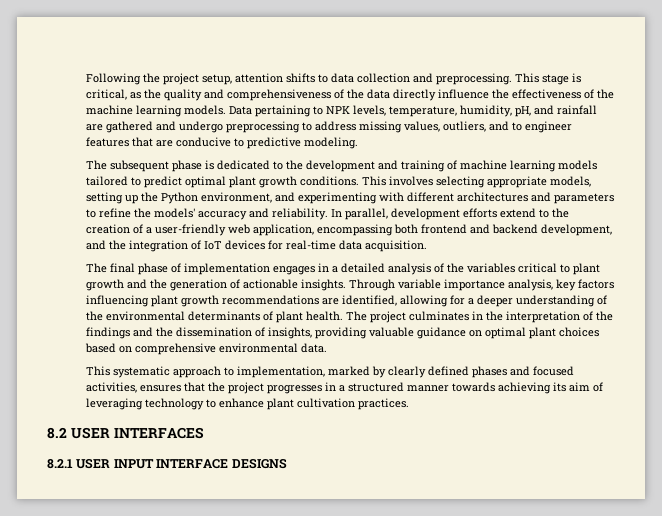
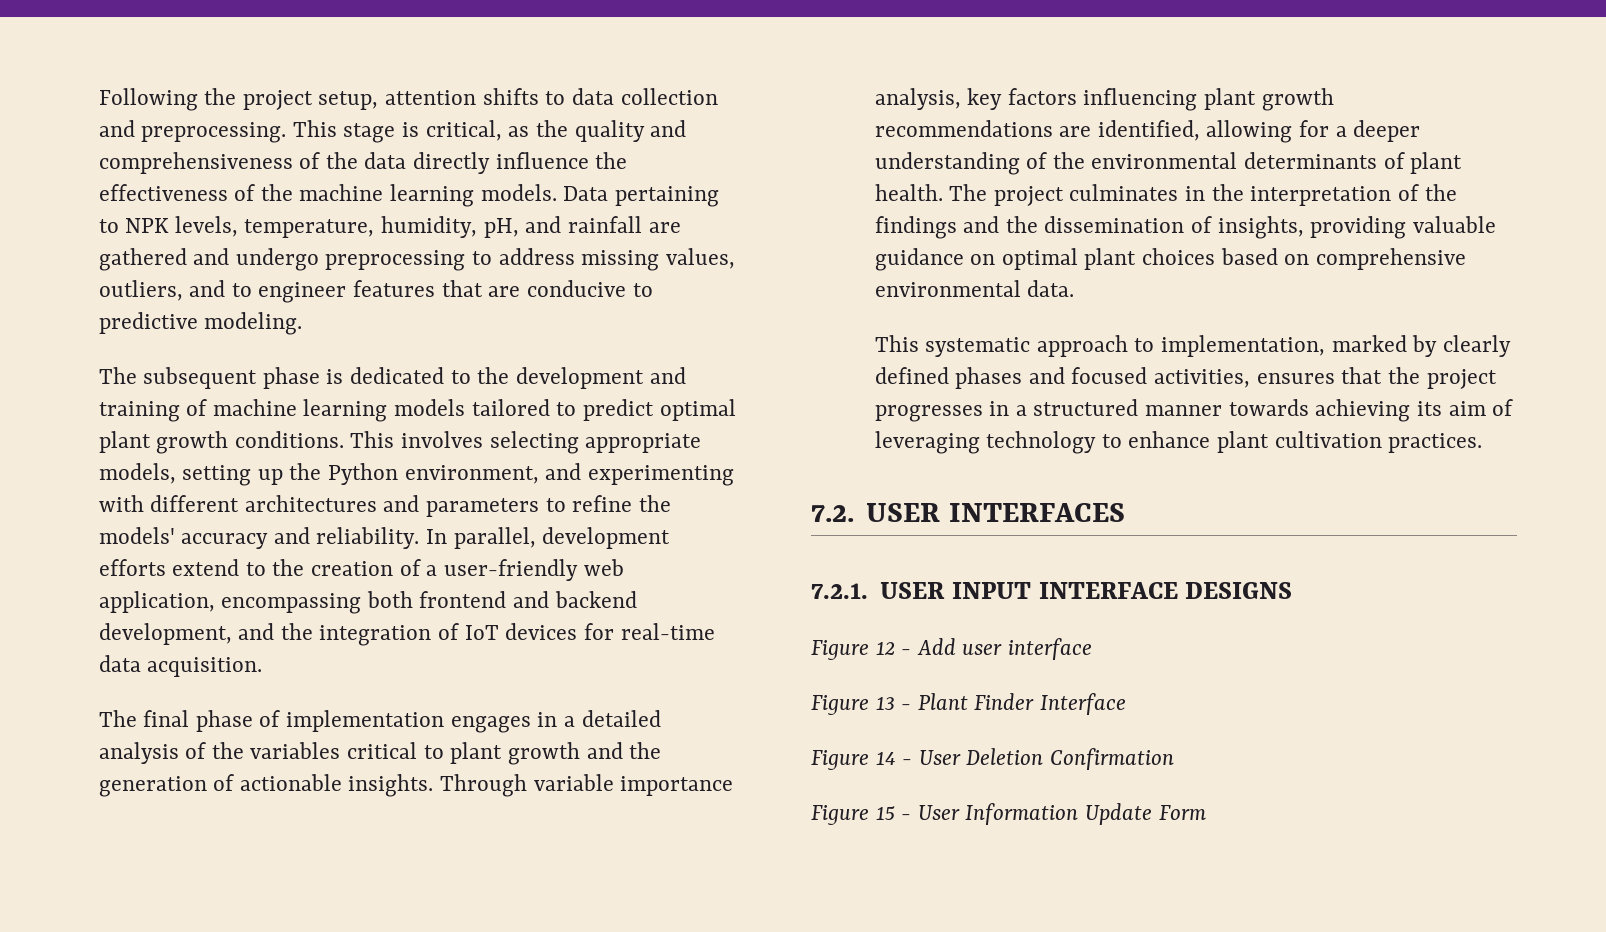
[47,427,67,439] 8.2 -> [811,505,854,522] 7.2.
[47,459,73,469] 8.2.1 -> [811,583,868,599] 7.2.1.
(287, 463) none -> [811,638,1093,660] [811,693,1127,715] [811,748,1175,770] [811,803,1206,825] // Figure 12 - Add user interface // Figure 13 - Plant Finder Interface // Figure 14 - User Deletion Confirmation // Figure 15 - User Information Update Form

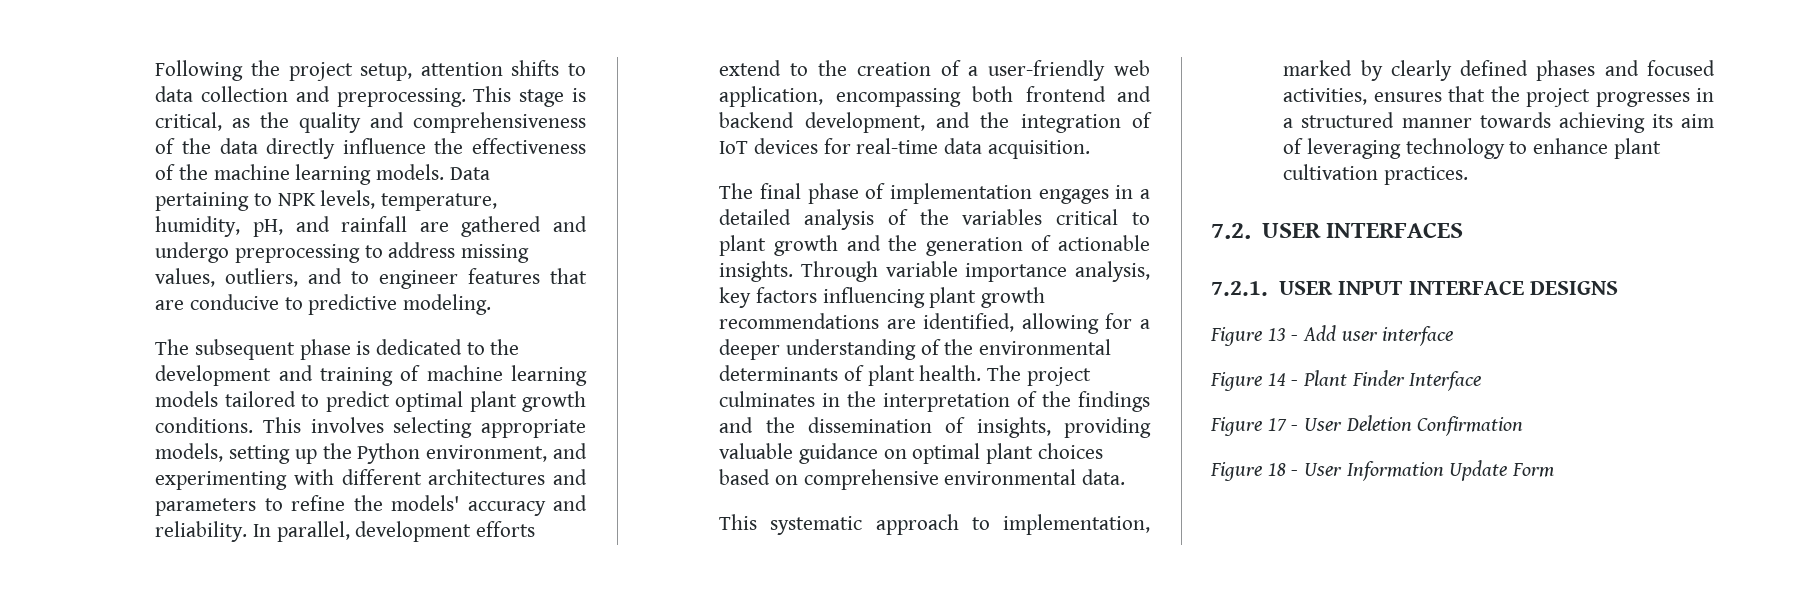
[875,641,895,655] 12 -> [1267,328,1286,341] 13
[875,696,895,710] 13 -> [1267,373,1286,386] 14
[875,751,896,765] 14 -> [1267,418,1287,431] 17
[875,806,895,820] 15 -> [1267,463,1286,476] 18

